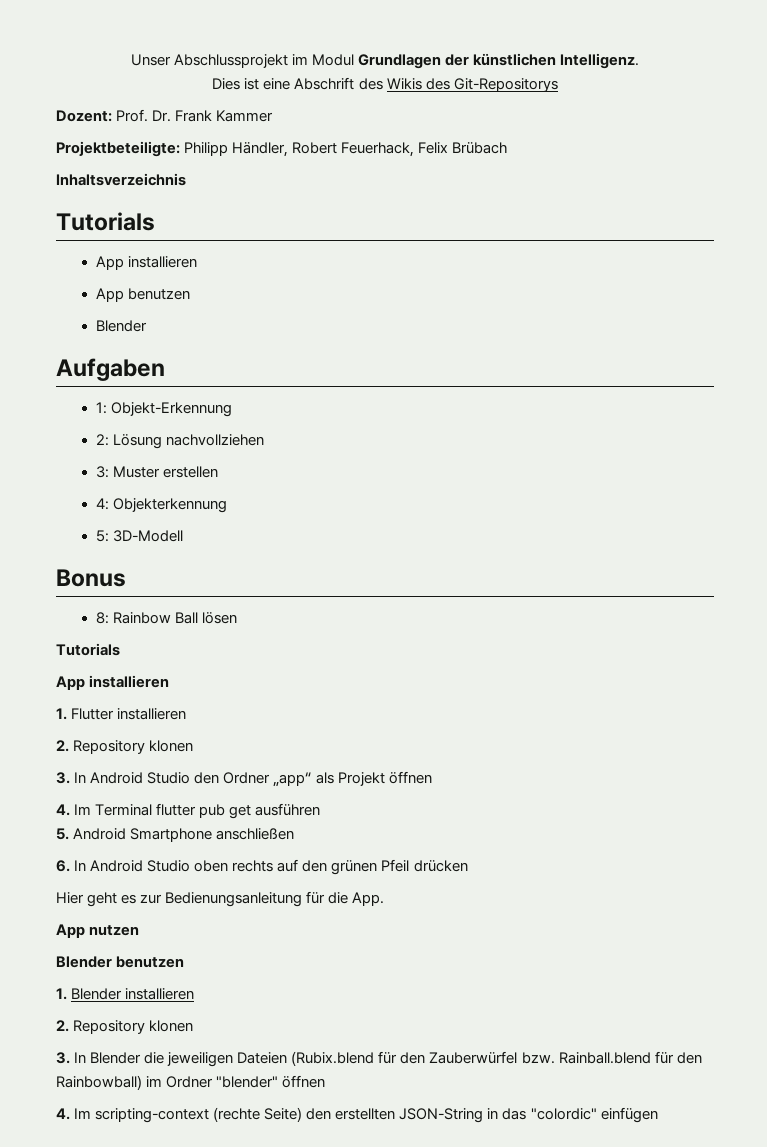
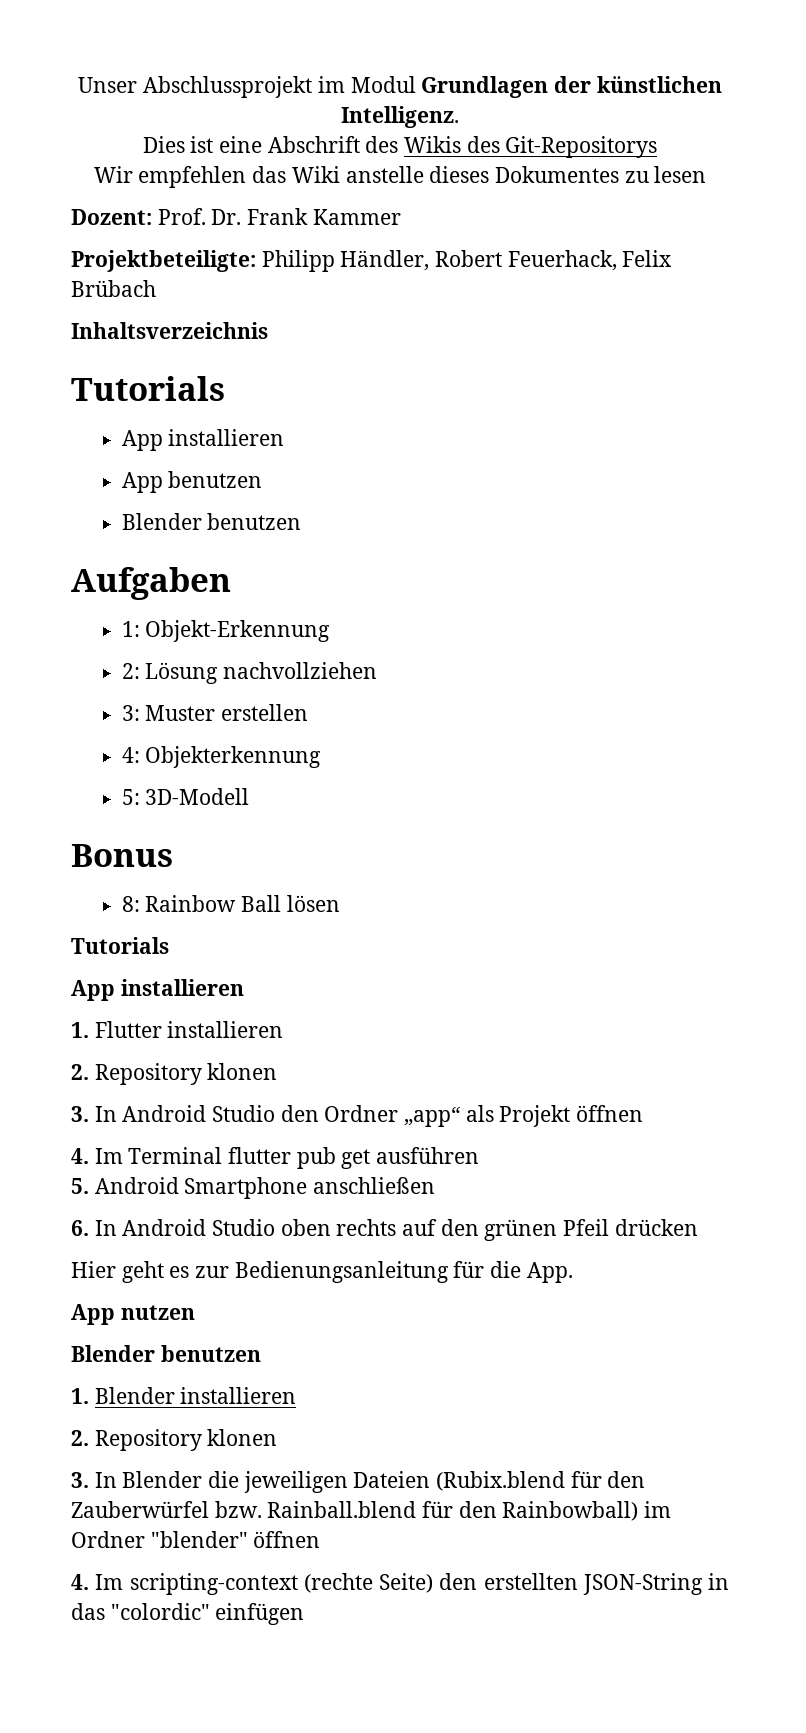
(558, 85) none -> [93,166,707,188] // Wir empfehlen das Wiki anstelle dieses Dokumentes zu lesen
(147, 326) none -> [207,513,302,530] benutzen

